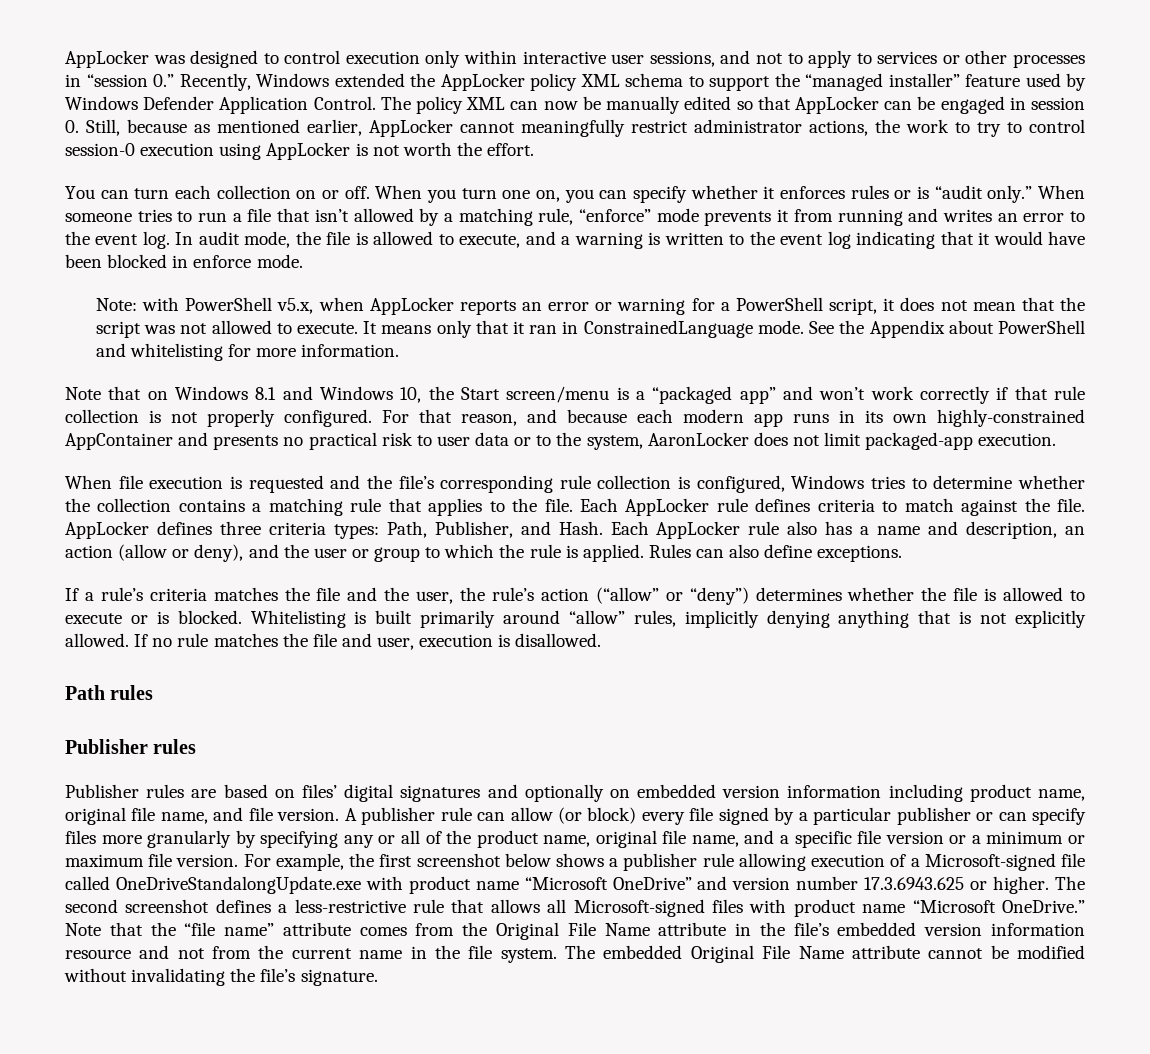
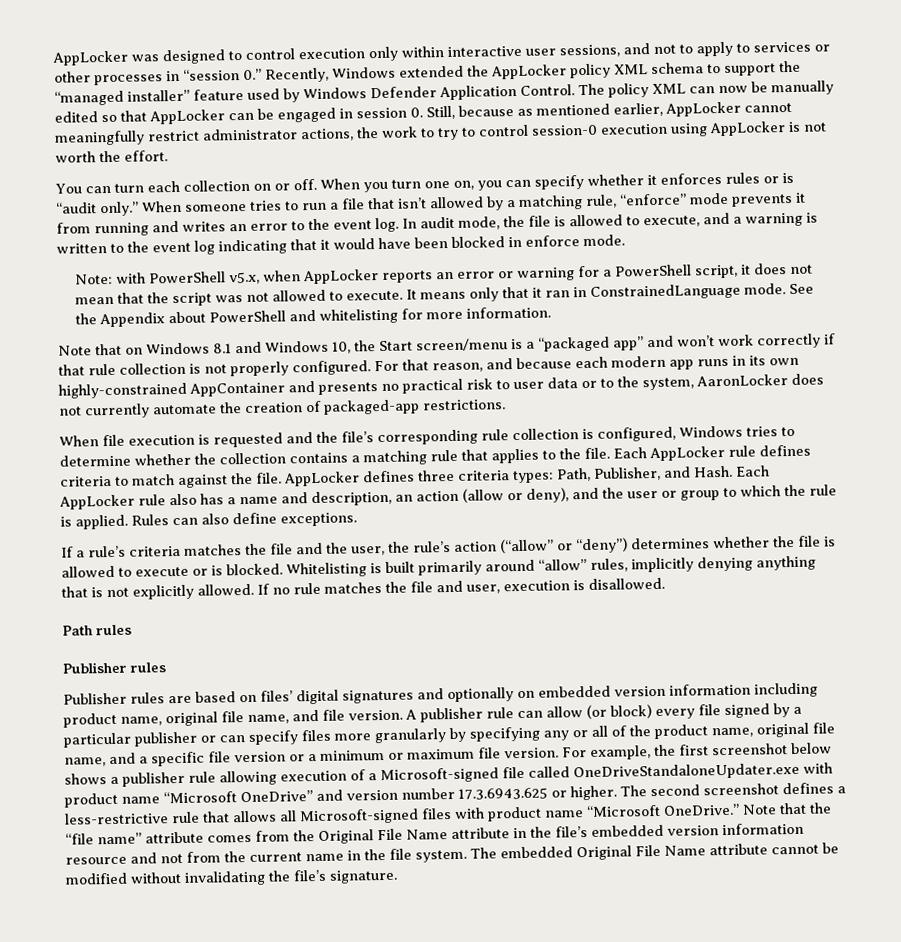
[824,432,1057,450] limit packaged-app execution. -> [84,399,506,419] currently automate the creation of packaged-app restrictions.
[115,876,361,894] OneDriveStandalongUpdate.exe -> [573,762,800,781] OneDriveStandaloneUpdater.exe

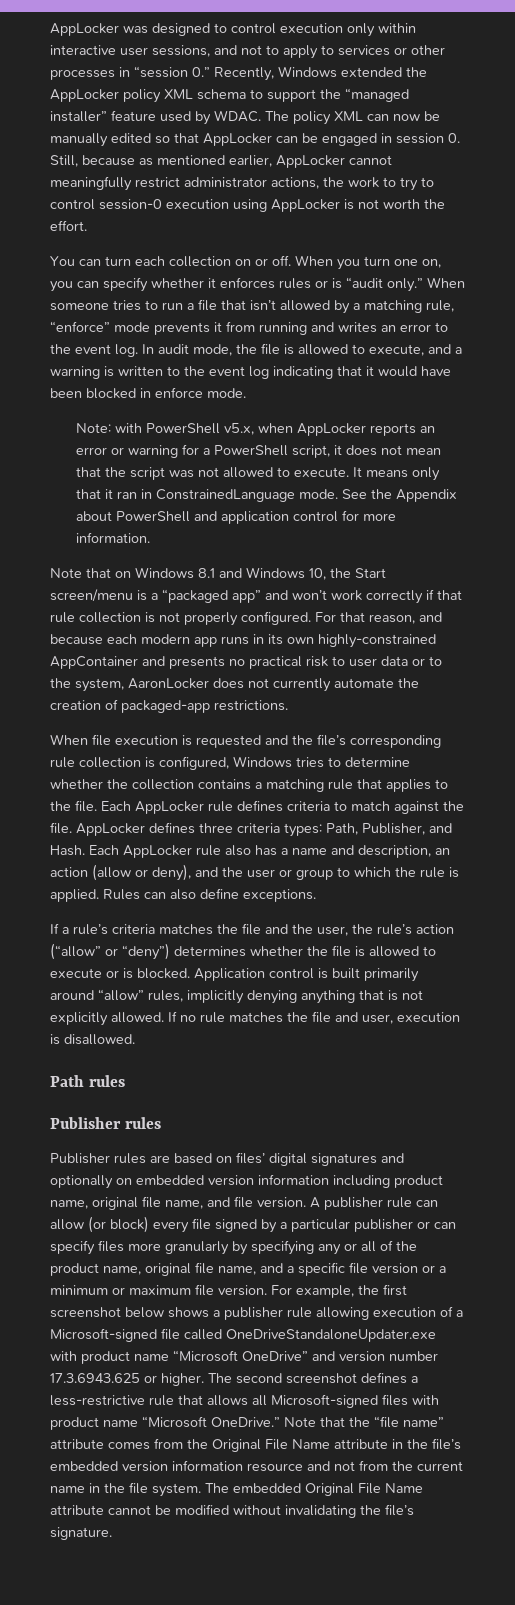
[303,84,575,101] Windows Defender Application Control. -> [214,110,261,122] WDAC.
[319,308,399,324] whitelisting -> [221,511,339,524] application control
[286,562,367,578] Whitelisting -> [194,968,314,981] Application control

